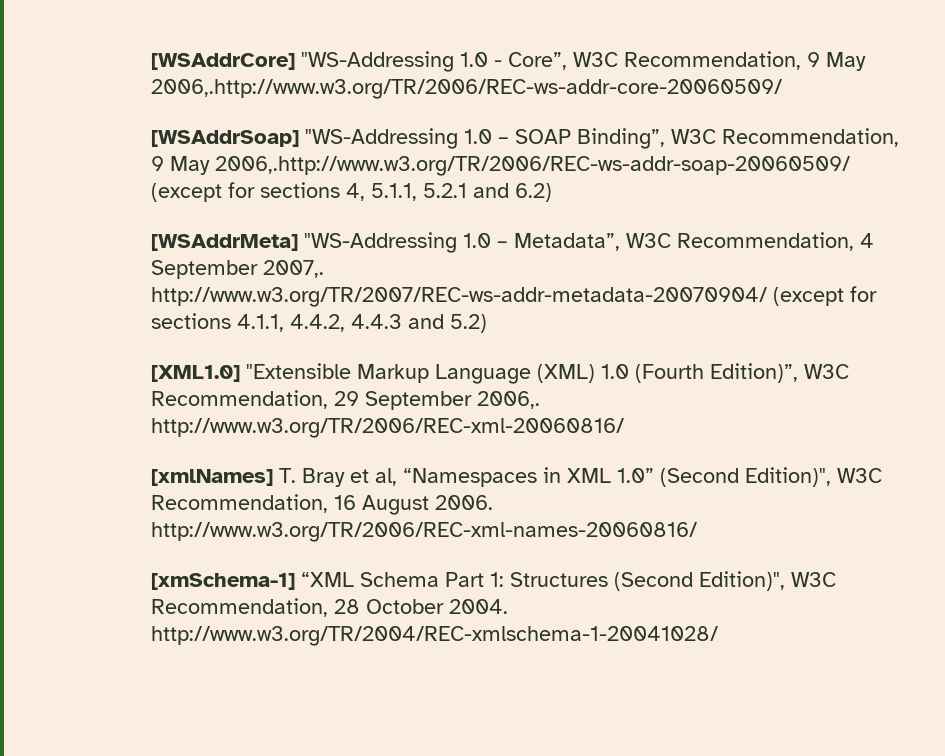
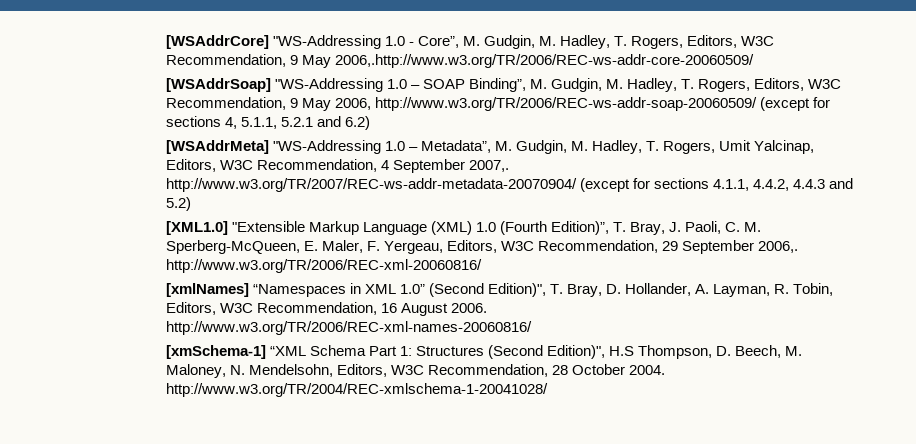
(567, 61) none -> [462,35,738,49] M. Gudgin, M. Hadley, T. Rogers, Editors,
[670,128,899,147] [150,156,850,176] W3C Recommendation, 9 May 2006,.http://www.w3.org/TR/2006/REC-ws-addr-soap-20060509/ -> [529,78,842,92] [165,97,757,111] M. Gudgin, M. Hadley, T. Rogers, Editors, W3C Recommendation, 9 May 2006, http://www.w3.org/TR/2006/REC-ws-addr-soap-20060509/
(620, 242) none -> [494,140,815,154] [165,159,216,172] M. Gudgin, M. Hadley, T. Rogers, Umit Yalcinap, Editors,
(798, 373) none -> [612,221,762,235] [165,240,497,254] T. Bray, J. Paoli, C. M. Sperberg-McQueen, E. Maler, F. Yergeau, Editors,
[278,468,397,487] T. Bray et al, -> (249, 290) none
(831, 477) none -> [549,283,834,297] [165,302,216,315] T. Bray, D. Hollander, A. Layman, R. Tobin, Editors,
(785, 581) none -> [608,345,803,359] [165,364,387,378] H.S Thompson, D. Beech, M. Maloney, N. Mendelsohn, Editors,

